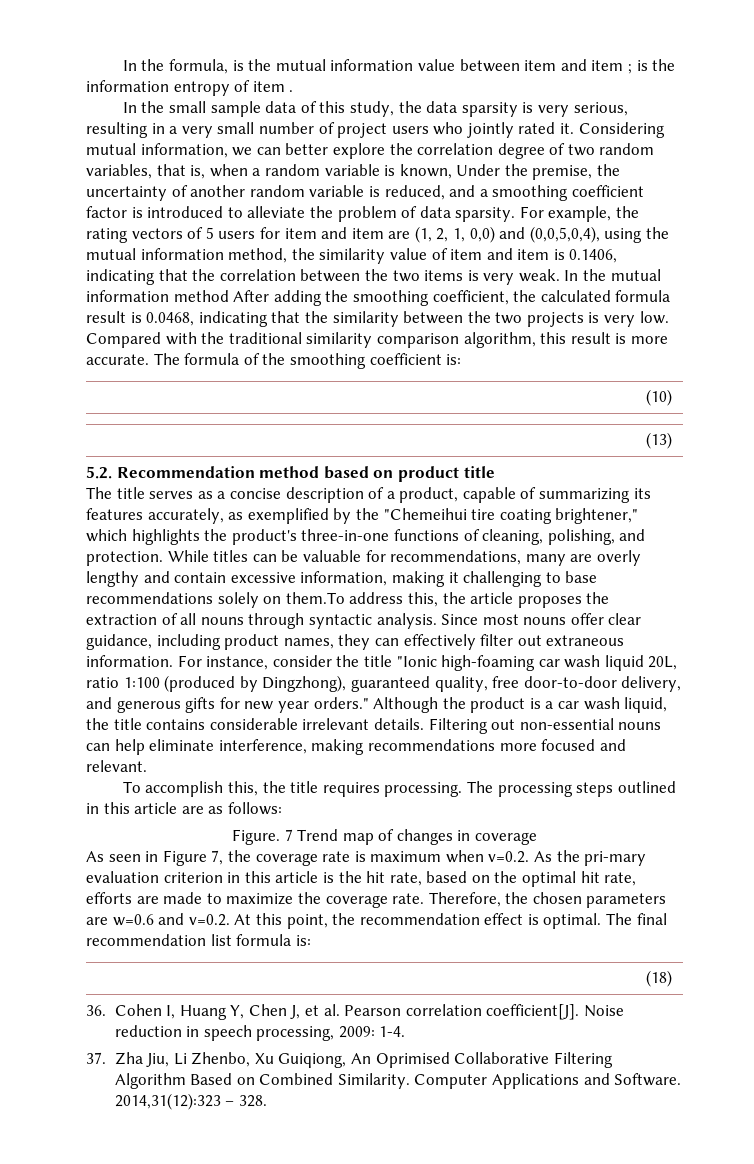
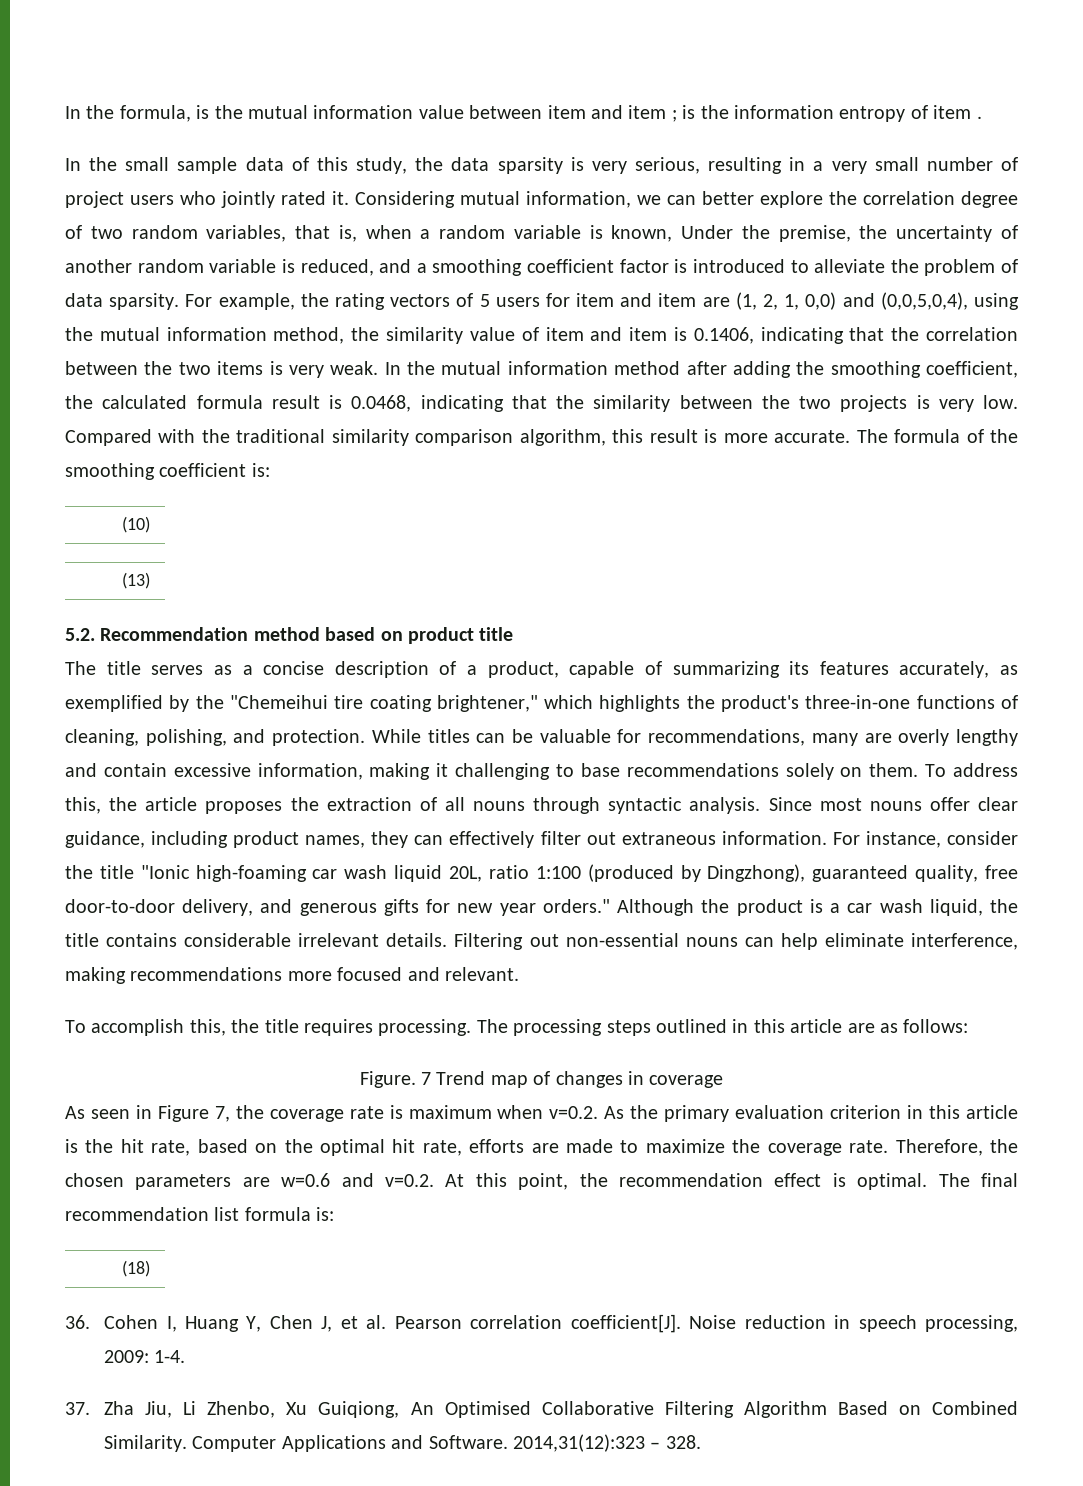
[233,290,270,302] After -> [686,361,727,375] after
[285,592,345,604] them.To -> [869,763,947,777] them. To
[584,851,647,866] pri-mary -> [664,1105,730,1122] primary
[375,1052,450,1068] Oprimised -> [444,1401,531,1418] Optimised

